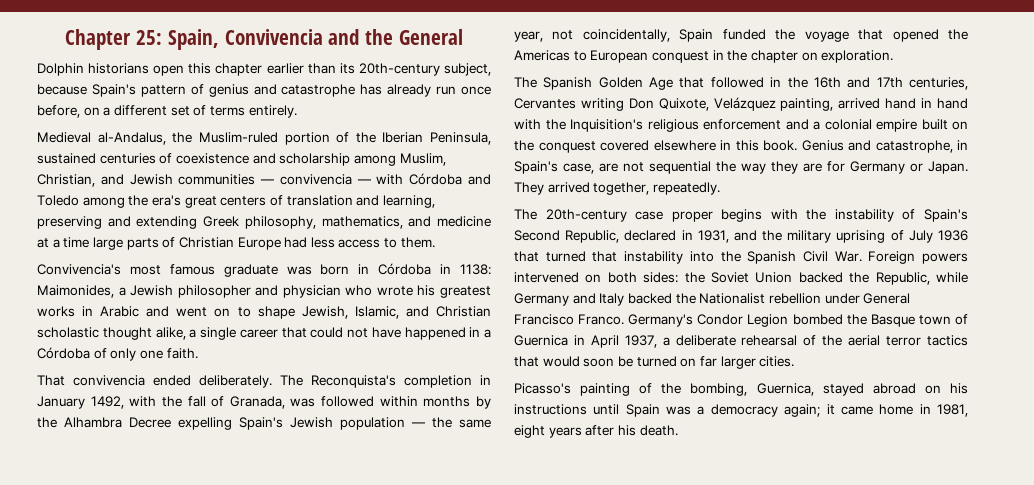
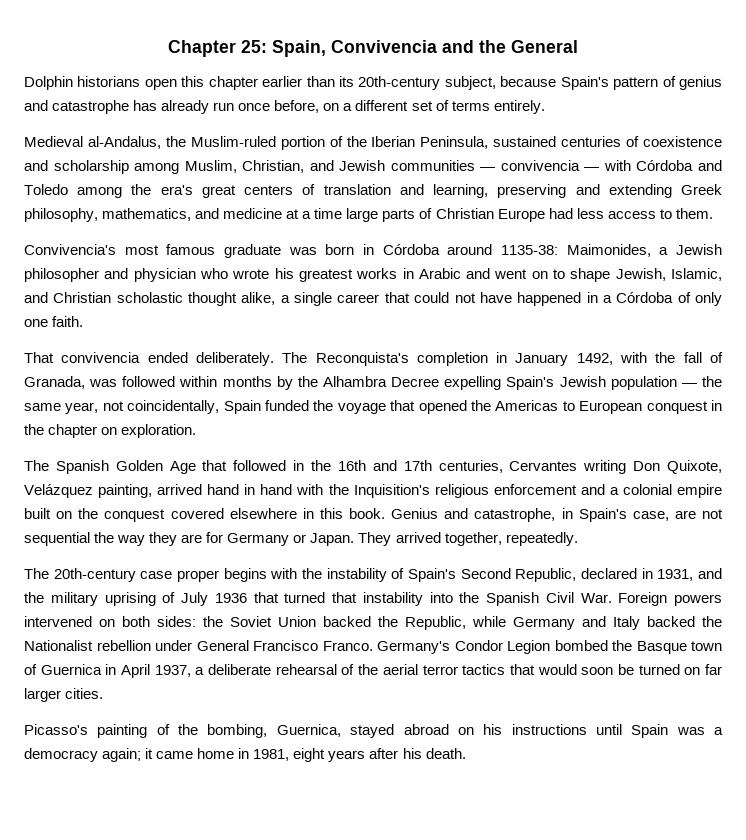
[440,264,492,275] in 1138: -> [447,244,559,255] around 1135-38:

